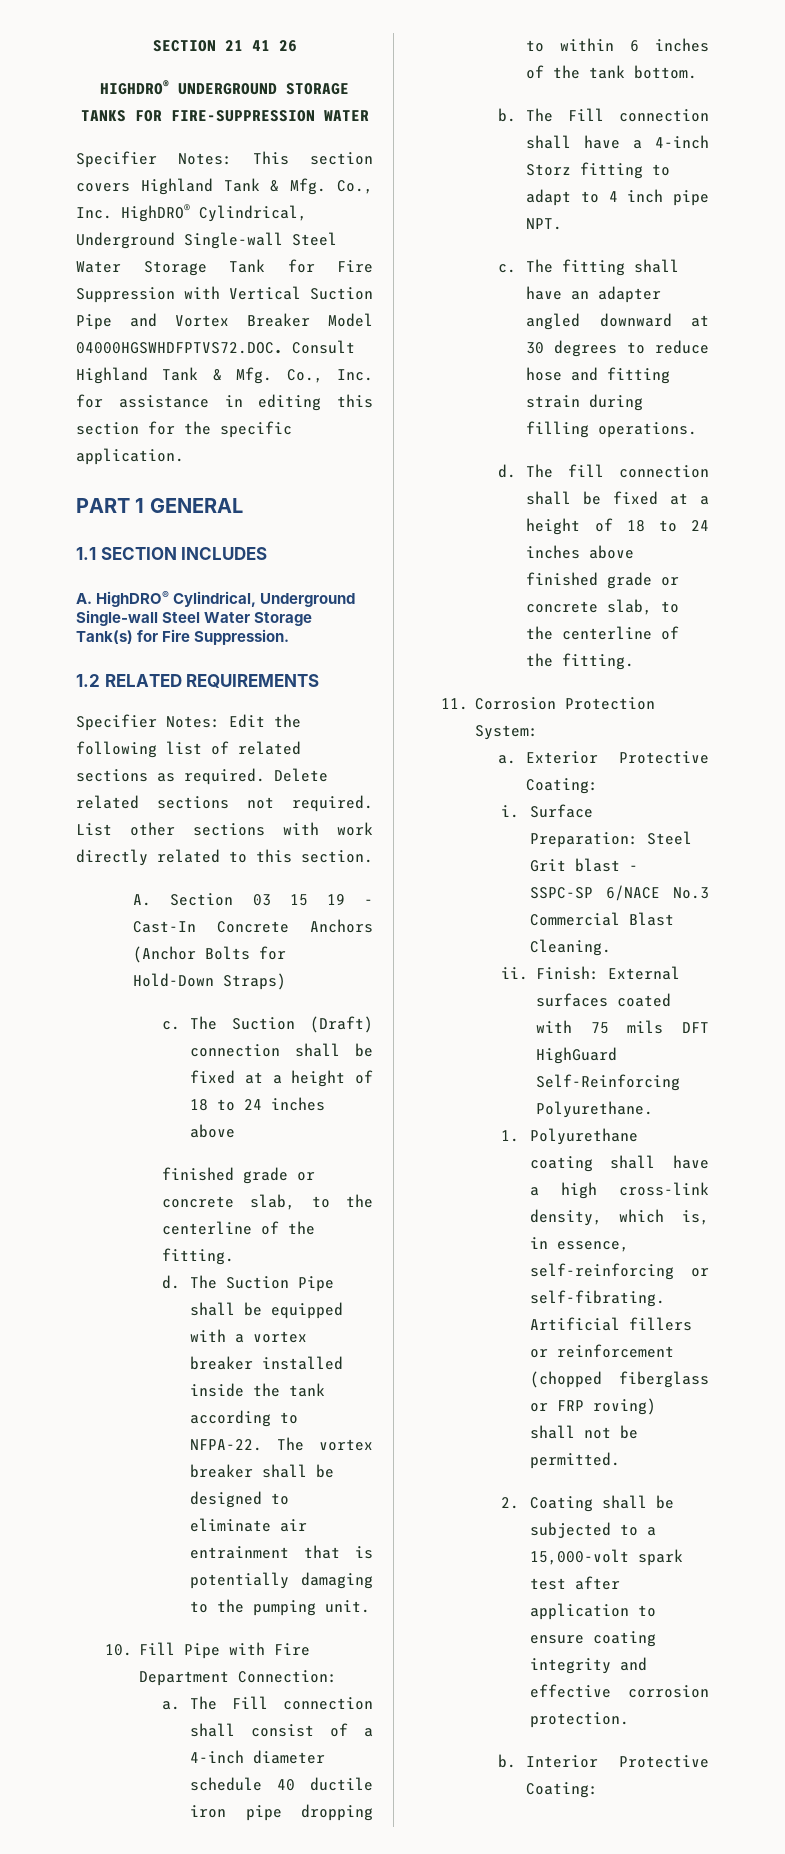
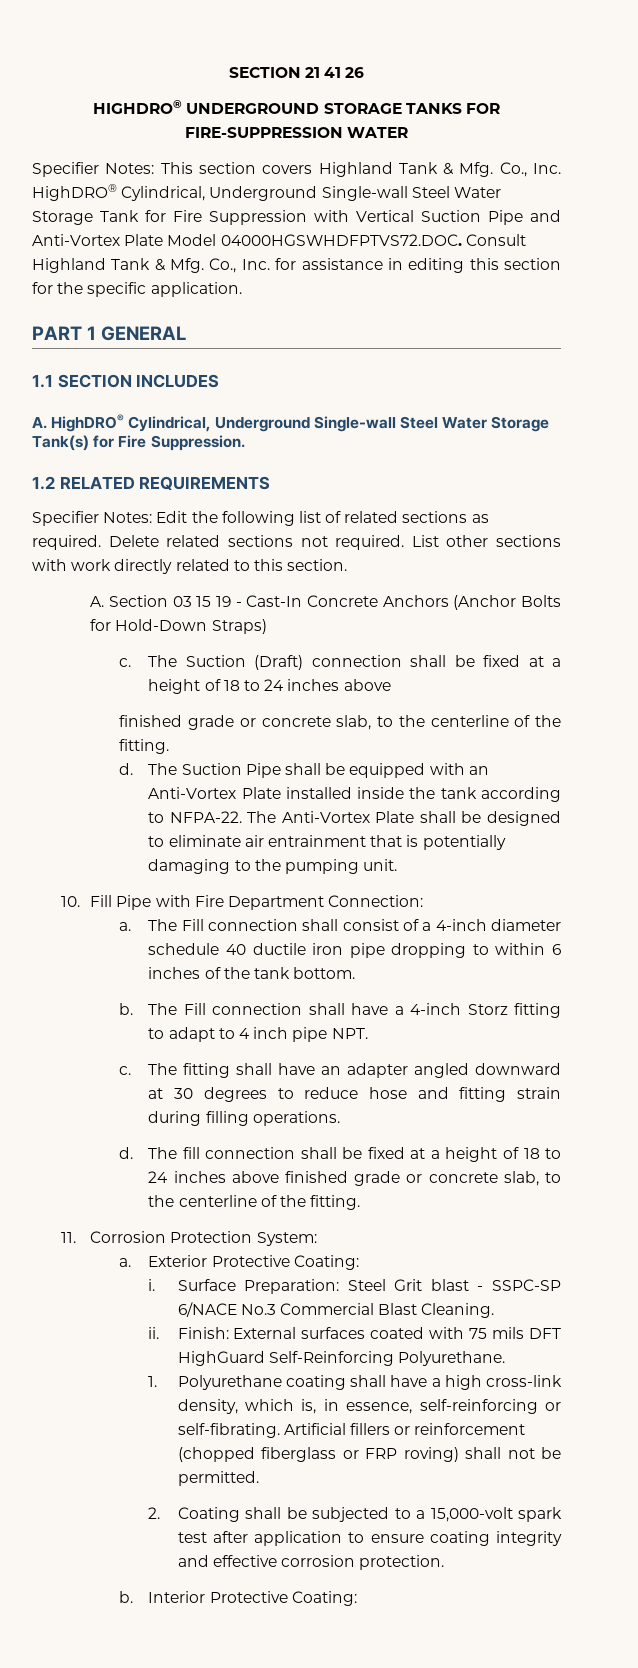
[175,313,310,327] Vortex Breaker -> [32,234,164,246] Anti-Vortex Plate
[235,1331,308,1343] [190,1356,254,1370] a vortex breaker -> [468,766,489,775] [148,787,281,799] an Anti-Vortex Plate
[319,1439,373,1451] [190,1464,254,1478] vortex breaker -> [281,811,415,823] Anti-Vortex Plate

